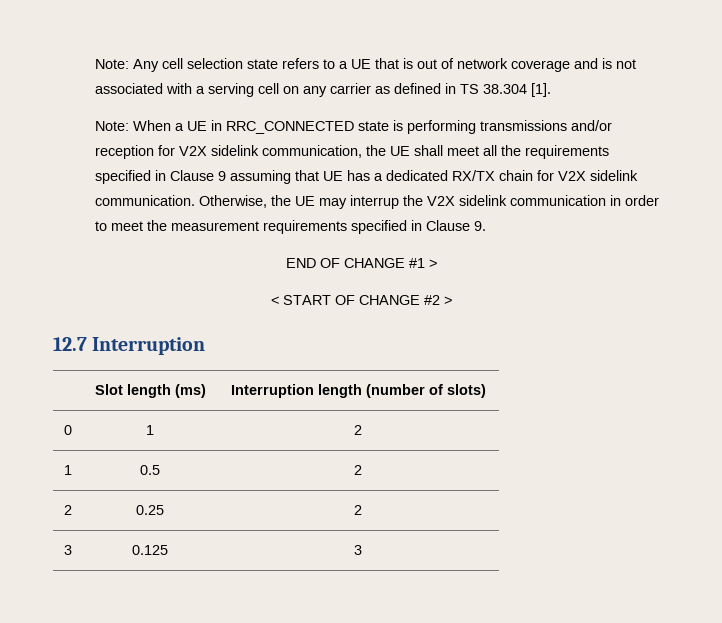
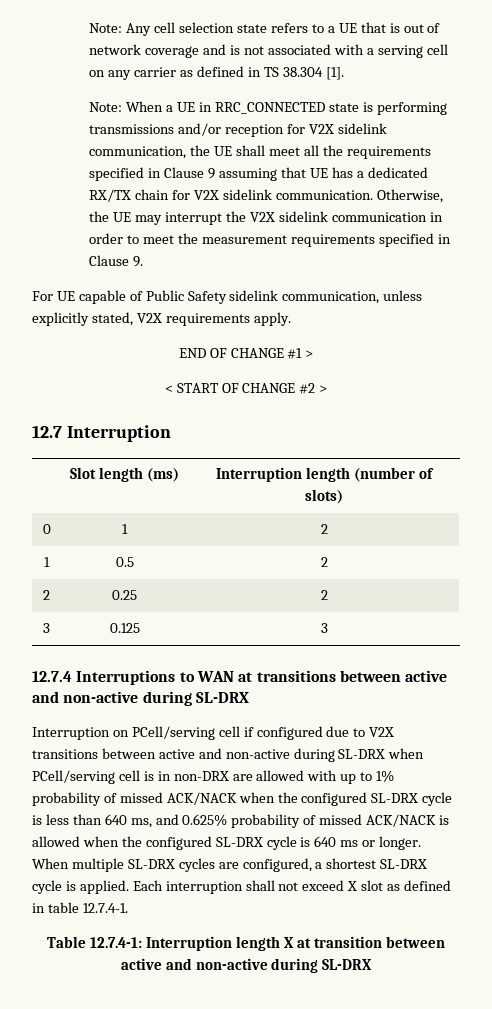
[350,195,400,209] interrup -> [165,212,223,225] interrupt
(487, 226) none -> [32,290,423,304] [32,312,291,326] // For UE capable of Public Safety sidelink communication, unless explicitly stated, V2X requirements apply.
(362, 550) none -> [32,670,448,685] [32,691,249,706] [32,726,395,740] [32,748,425,762] [32,770,395,784] [32,792,453,806] [32,814,450,828] [32,836,422,850] [32,858,428,872] [32,880,452,894] [32,902,128,913] [47,936,445,951] [120,958,373,973] // 12.7.4 Interruptions to WAN at transitions between active and non-active during SL-DRX // Interruption on PCell/serving cell if configured due to V2X transitions between active and non-active during SL-DRX when PCell/serving cell is in non-DRX are allowed with up to 1% probability of missed ACK/NACK when the configured SL-DRX cycle is less than 640 ms, and 0.625% probability of missed ACK/NACK is allowed when the configured SL-DRX cycle is 640 ms or longer. When multiple SL-DRX cycles are configured, a shortest SL-DRX cycle is applied. Each interruption shall not exceed X slot as defined in table 12.7.4-1. // Table 12.7.4-1: Interruption length X at transition between active and non-active during SL-DRX

